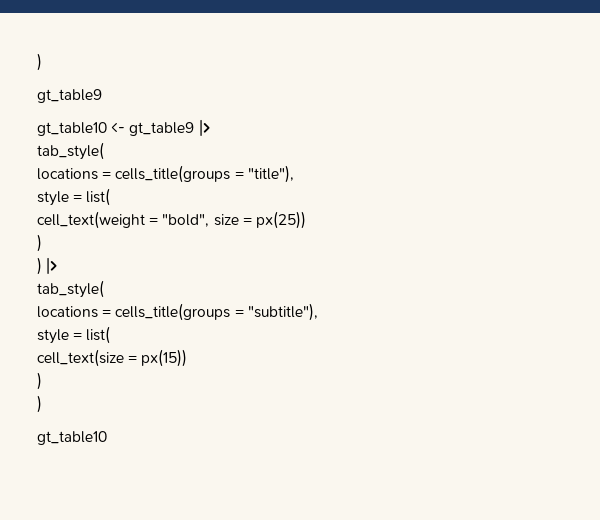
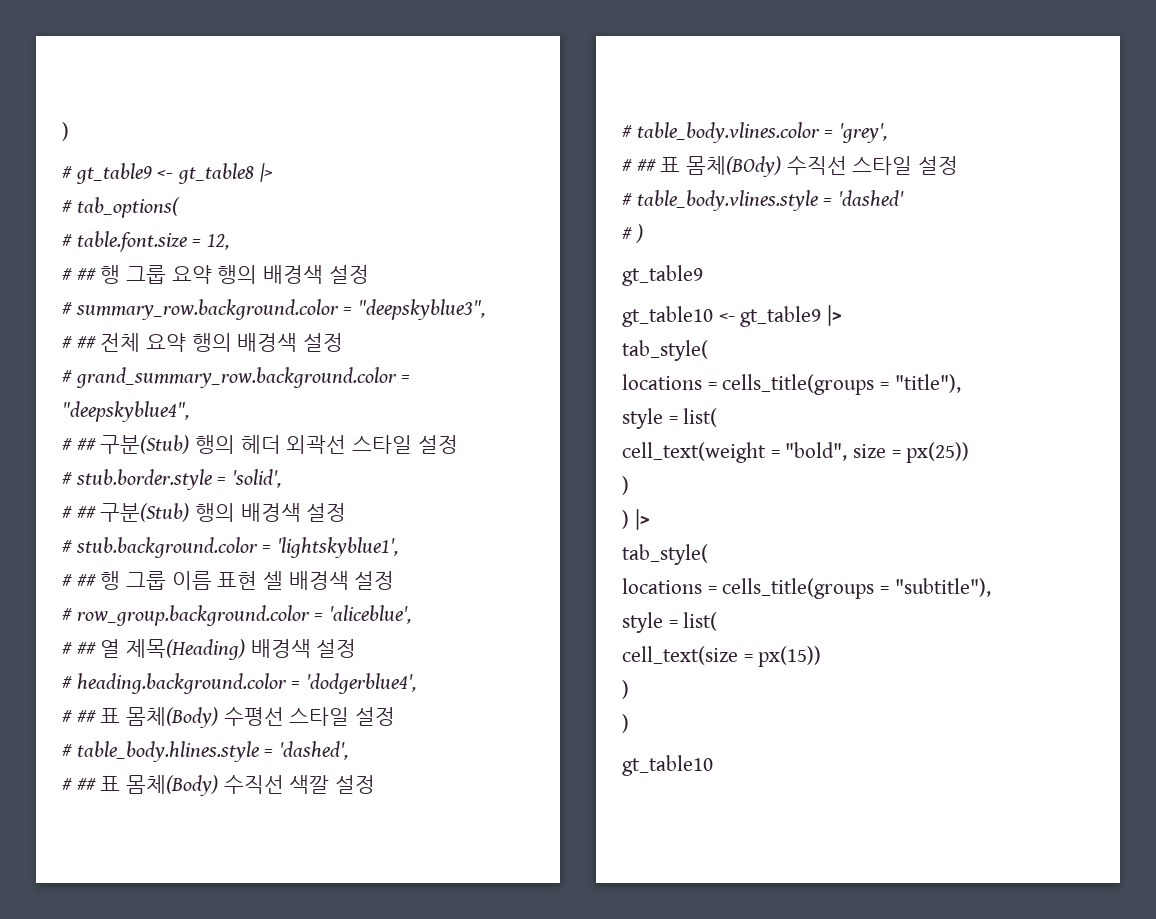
[37,53,42,71] ) -> [62,122,69,141] [62,163,273,184] [62,197,180,218] [62,231,230,252] [62,265,369,284] [62,299,486,320] [62,333,344,352] [62,367,411,388] [62,401,189,422] [62,435,458,454] [62,469,282,490] [62,503,347,522] [62,537,399,558] [62,571,395,590] [62,605,412,626] [62,639,357,660] [62,673,417,694] [62,707,396,728] [62,741,349,762] [62,775,376,796] [622,122,888,143] [622,156,959,177] [622,190,905,211] [622,224,643,243] ) // # gt_table9 <- gt_table8 |> // # tab_options( // # table.font.size = 12, // # ## 행 그룹 요약 행의 배경색 설정 // # summary_row.background.color = "deepskyblue3", // # ## 전체 요약 행의 배경색 설정 // # grand_summary_row.background.color = "deepskyblue4", // # ## 구분(Stub) 행의 헤더 외곽선 스타일 설정 // # stub.border.style = 'solid', // # ## 구분(Stub) 행의 배경색 설정 // # stub.background.color = 'lightskyblue1', // # ## 행 그룹 이름 표현 셀 배경색 설정 // # row_group.background.color = 'aliceblue', // # ## 열 제목(Heading) 배경색 설정 // # heading.background.color = 'dodgerblue4', // # ## 표 몸체(Body) 수평선 스타일 설정 // # table_body.hlines.style = 'dashed', // # ## 표 몸체(Body) 수직선 색깔 설정 // # table_body.vlines.color = 'grey', // # ## 표 몸체(BOdy) 수직선 스타일 설정 // # table_body.vlines.style = 'dashed' // # )

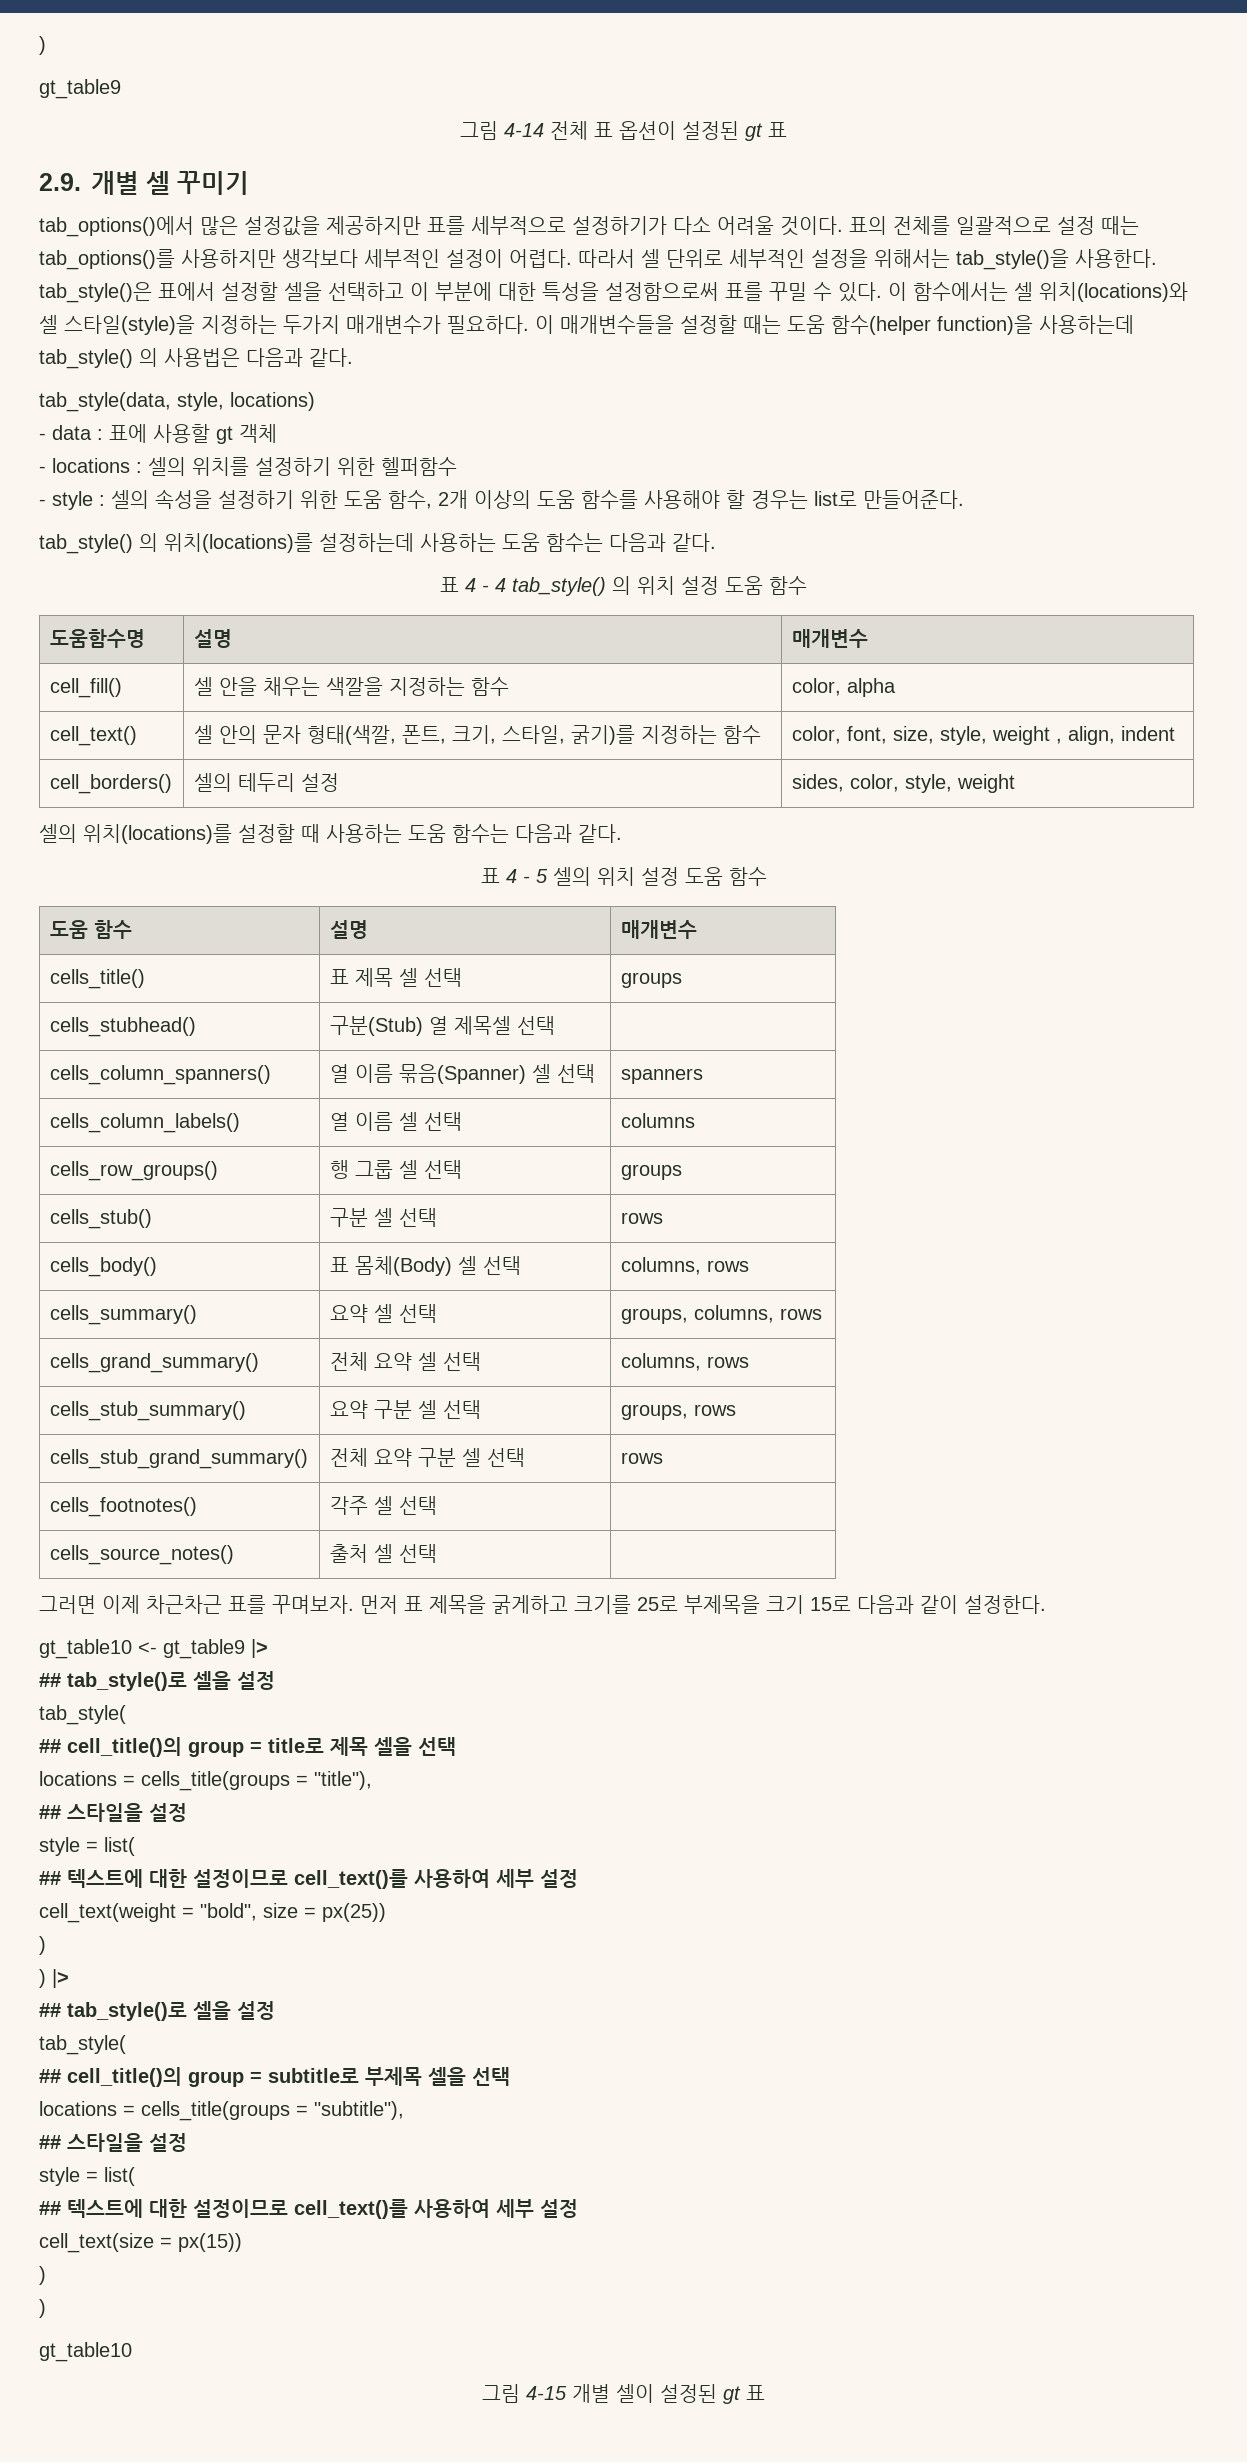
[62,122,69,141] [62,163,273,184] [62,197,180,218] [62,231,230,252] [62,265,369,284] [62,299,486,320] [62,333,344,352] [62,367,411,388] [62,401,189,422] [62,435,458,454] [62,469,282,490] [62,503,347,522] [62,537,399,558] [62,571,395,590] [62,605,412,626] [62,639,357,660] [62,673,417,694] [62,707,396,728] [62,741,349,762] [62,775,376,796] [622,122,888,143] [622,156,959,177] [622,190,905,211] [622,224,643,243] [622,265,703,286] [622,305,843,327] [622,340,708,361] ) // # gt_table9 <- gt_table8 |> // # tab_options( // # table.font.size = 12, // # ## 행 그룹 요약 행의 배경색 설정 // # summary_row.background.color = "deepskyblue3", // # ## 전체 요약 행의 배경색 설정 // # grand_summary_row.background.color = "deepskyblue4", // # ## 구분(Stub) 행의 헤더 외곽선 스타일 설정 // # stub.border.style = 'solid', // # ## 구분(Stub) 행의 배경색 설정 // # stub.background.color = 'lightskyblue1', // # ## 행 그룹 이름 표현 셀 배경색 설정 // # row_group.background.color = 'aliceblue', // # ## 열 제목(Heading) 배경색 설정 // # heading.background.color = 'dodgerblue4', // # ## 표 몸체(Body) 수평선 스타일 설정 // # table_body.hlines.style = 'dashed', // # ## 표 몸체(Body) 수직선 색깔 설정 // # table_body.vlines.color = 'grey', // # ## 표 몸체(BOdy) 수직선 스타일 설정 // # table_body.vlines.style = 'dashed' // # ) // gt_table9 // gt_table10 <- gt_table9 |> // tab_style( -> [39,36,46,55] [39,79,121,99] [460,121,787,141] [39,171,249,195] [39,216,1139,237] [39,249,1157,270] [39,282,1188,303] [39,315,1134,335] [39,348,353,369] [39,392,315,412] [39,424,277,444] [39,457,457,476] [39,489,964,510] [39,533,716,554] [440,576,807,596] [49,629,145,648] [193,629,232,648] [791,629,868,648] [49,678,122,698] [193,677,509,696] [791,678,896,697] [49,726,137,746] [193,725,761,745] [791,726,1175,745] [49,774,172,794] [193,773,339,792] [791,774,1015,793] [39,824,622,844] [480,867,767,886] [49,920,132,939] [329,920,368,939] [620,920,697,939] [49,969,145,989] [329,968,462,987] [620,972,682,988] [49,1017,196,1037] [329,1016,555,1036] [49,1065,271,1085] [329,1064,595,1084] [620,1068,703,1084] [49,1113,240,1133] [329,1112,462,1131] [620,1113,695,1128] [49,1161,218,1181] [329,1160,462,1179] [620,1164,682,1180] [49,1209,152,1229] [329,1208,437,1227] [620,1212,663,1224] [49,1257,157,1277] [329,1256,521,1276] [620,1257,749,1275] [49,1305,197,1325] [329,1304,437,1323] [620,1305,822,1324] [49,1353,259,1373] [329,1352,481,1371] [620,1353,749,1371] [49,1401,246,1421] [329,1400,481,1419] [620,1404,736,1420] [49,1449,308,1469] [329,1448,525,1467] [620,1452,663,1464] [49,1497,197,1517] [329,1496,437,1515] [49,1545,234,1565] [329,1544,437,1563] [39,1595,1046,1614] [39,1639,268,1659] [39,1671,275,1691] [39,1705,126,1725] [39,1737,456,1757] ) // gt_table9 // 그림 4-14 전체 표 옵션이 설정된 gt 표 // 2.9. 개별 셀 꾸미기 // tab_options()에서 많은 설정값을 제공하지만 표를 세부적으로 설정하기가 다소 어려울 것이다. 표의 전체를 일괄적으로 설정 때는 tab_options()를 사용하지만 생각보다 세부적인 설정이 어렵다. 따라서 셀 단위로 세부적인 설정을 위해서는 tab_style()을 사용한다. tab_style()은 표에서 설정할 셀을 선택하고 이 부분에 대한 특성을 설정함으로써 표를 꾸밀 수 있다. 이 함수에서는 셀 위치(locations)와 셀 스타일(style)을 지정하는 두가지 매개변수가 필요하다. 이 매개변수들을 설정할 때는 도움 함수(helper function)을 사용하는데 tab_style() 의 사용법은 다음과 같다. // tab_style(data, style, locations) // - data : 표에 사용할 gt 객체 // - locations : 셀의 위치를 설정하기 위한 헬퍼함수 // - style : 셀의 속성을 설정하기 위한 도움 함수, 2개 이상의 도움 함수를 사용해야 할 경우는 list로 만들어준다. // tab_style() 의 위치(locations)를 설정하는데 사용하는 도움 함수는 다음과 같다. // 표 4 - 4 tab_style() 의 위치 설정 도움 함수 // 도움함수명 | 설명 | 매개변수 // cell_fill() | 셀 안을 채우는 색깔을 지정하는 함수 | color, alpha // cell_text() | 셀 안의 문자 형태(색깔, 폰트, 크기, 스타일, 굵기)를 지정하는 함수 | color, font, size, style, weight , align, indent // cell_borders() | 셀의 테두리 설정 | sides, color, style, weight // 셀의 위치(locations)를 설정할 때 사용하는 도움 함수는 다음과 같다. // 표 4 - 5 셀의 위치 설정 도움 함수 // 도움 함수 | 설명 | 매개변수 // cells_title() | 표 제목 셀 선택 | groups // cells_stubhead() | 구분(Stub) 열 제목셀 선택 | // cells_column_spanners() | 열 이름 묶음(Spanner) 셀 선택 | spanners // cells_column_labels() | 열 이름 셀 선택 | columns // cells_row_groups() | 행 그룹 셀 선택 | groups // cells_stub() | 구분 셀 선택 | rows // cells_body() | 표 몸체(Body) 셀 선택 | columns, rows // cells_summary() | 요약 셀 선택 | groups, columns, rows // cells_grand_summary() | 전체 요약 셀 선택 | columns, rows // cells_stub_summary() | 요약 구분 셀 선택 | groups, rows // cells_stub_grand_summary() | 전체 요약 구분 셀 선택 | rows // cells_footnotes() | 각주 셀 선택 | // cells_source_notes() | 출처 셀 선택 | // 그러면 이제 차근차근 표를 꾸며보자. 먼저 표 제목을 굵게하고 크기를 25로 부제목을 크기 15로 다음과 같이 설정한다. // gt_table10 <- gt_table9 |> // ## tab_style()로 셀을 설정 // tab_style( // ## cell_title()의 group = title로 제목 셀을 선택
[622,408,718,429] // style = list( -> [39,1803,187,1822] [39,1837,135,1856] [39,1869,578,1889] // ## 스타일을 설정 // style = list( // ## 텍스트에 대한 설정이므로 cell_text()를 사용하여 세부 설정
[622,544,708,565] tab_style( -> [39,2001,275,2021] [39,2035,126,2055] [39,2067,510,2087] ## tab_style()로 셀을 설정 // tab_style( // ## cell_title()의 group = subtitle로 부제목 셀을 선택
[622,612,718,633] // style = list( -> [39,2133,187,2152] [39,2167,135,2186] [39,2199,578,2219] // ## 스타일을 설정 // style = list( // ## 텍스트에 대한 설정이므로 cell_text()를 사용하여 세부 설정
(713, 765) none -> [482,2384,765,2404] // 그림 4-15 개별 셀이 설정된 gt 표

